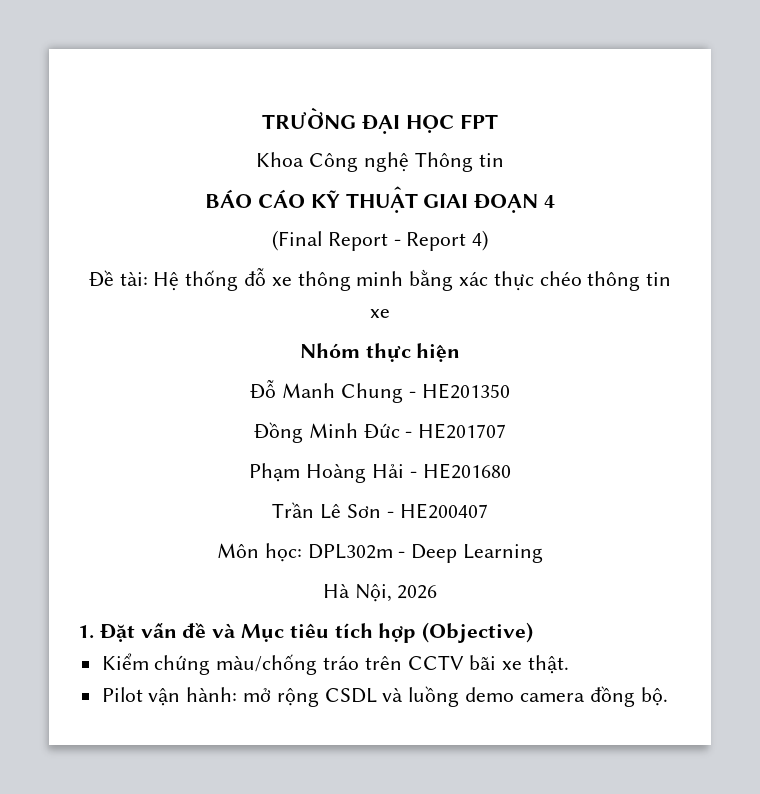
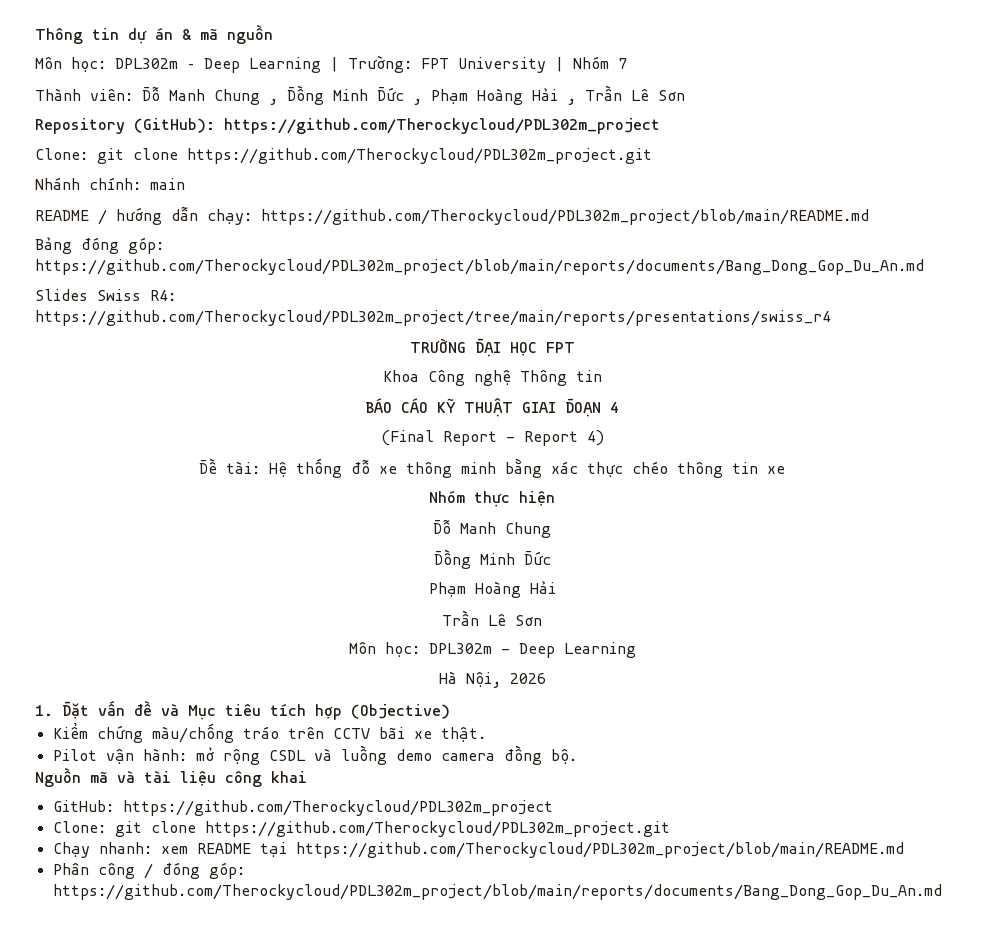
(262, 118) none -> [35,24,273,44] [35,55,627,73] [35,85,685,105] [35,118,660,134] [35,148,652,164] [35,177,185,190] [35,206,869,225] [35,237,164,254] [35,259,924,275] [35,289,176,301] [35,310,831,326] Thông tin dự án & mã nguồn // Môn học: DPL302m – Deep Learning | Trường: FPT University | Nhóm 7 // Thành viên: Đỗ Manh Chung , Đồng Minh Đức , Phạm Hoàng Hải , Trần Lê Sơn // Repository (GitHub): https://github.com/Therockycloud/PDL302m_project // Clone: git clone https://github.com/Therockycloud/PDL302m_project.git // Nhánh chính: main // README / hướng dẫn chạy: https://github.com/Therockycloud/PDL302m_project/blob/main/README.md // Bảng đóng góp: https://github.com/Therockycloud/PDL302m_project/blob/main/reports/documents/Bang_Dong_Gop_Du_An.md // Slides Swiss R4: https://github.com/Therockycloud/PDL302m_project/tree/main/reports/presentations/swiss_r4 //
[408,383,510,399] [253,422,507,443] [249,463,511,483] [272,502,488,519] - HE201350 // Đồng Minh Đức - HE201707 // Phạm Hoàng Hải - HE201680 // Trần Lê Sơn - HE200407 -> [433,549,551,569] [428,581,556,598] [442,610,542,626] // Đồng Minh Đức // Phạm Hoàng Hải // Trần Lê Sơn
(668, 696) none -> [35,767,307,787] [52,800,553,816] [52,821,670,837] [52,842,904,858] [52,862,245,879] [52,884,942,900] // Nguồn mã và tài liệu công khai // GitHub: https://github.com/Therockycloud/PDL302m_project // Clone: git clone https://github.com/Therockycloud/PDL302m_project.git // Chạy nhanh: xem README tại https://github.com/Therockycloud/PDL302m_project/blob/main/README.md // Phân công / đóng góp: https://github.com/Therockycloud/PDL302m_project/blob/main/reports/documents/Bang_Dong_Gop_Du_An.md

